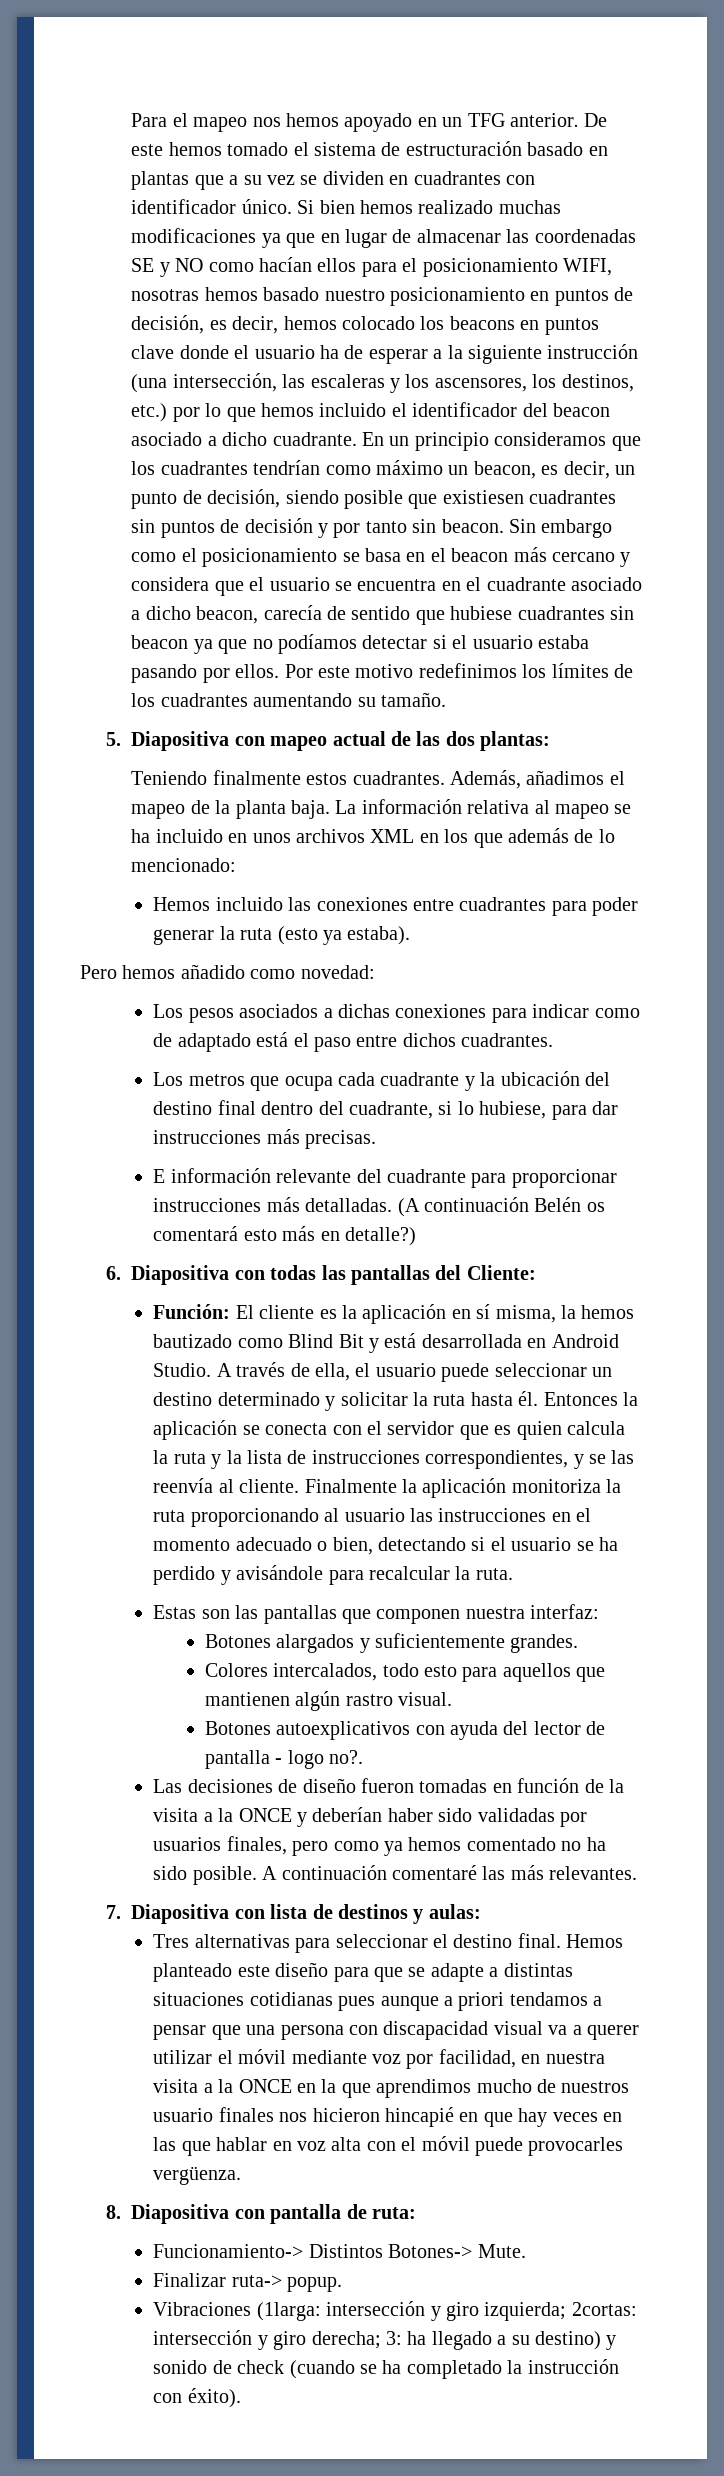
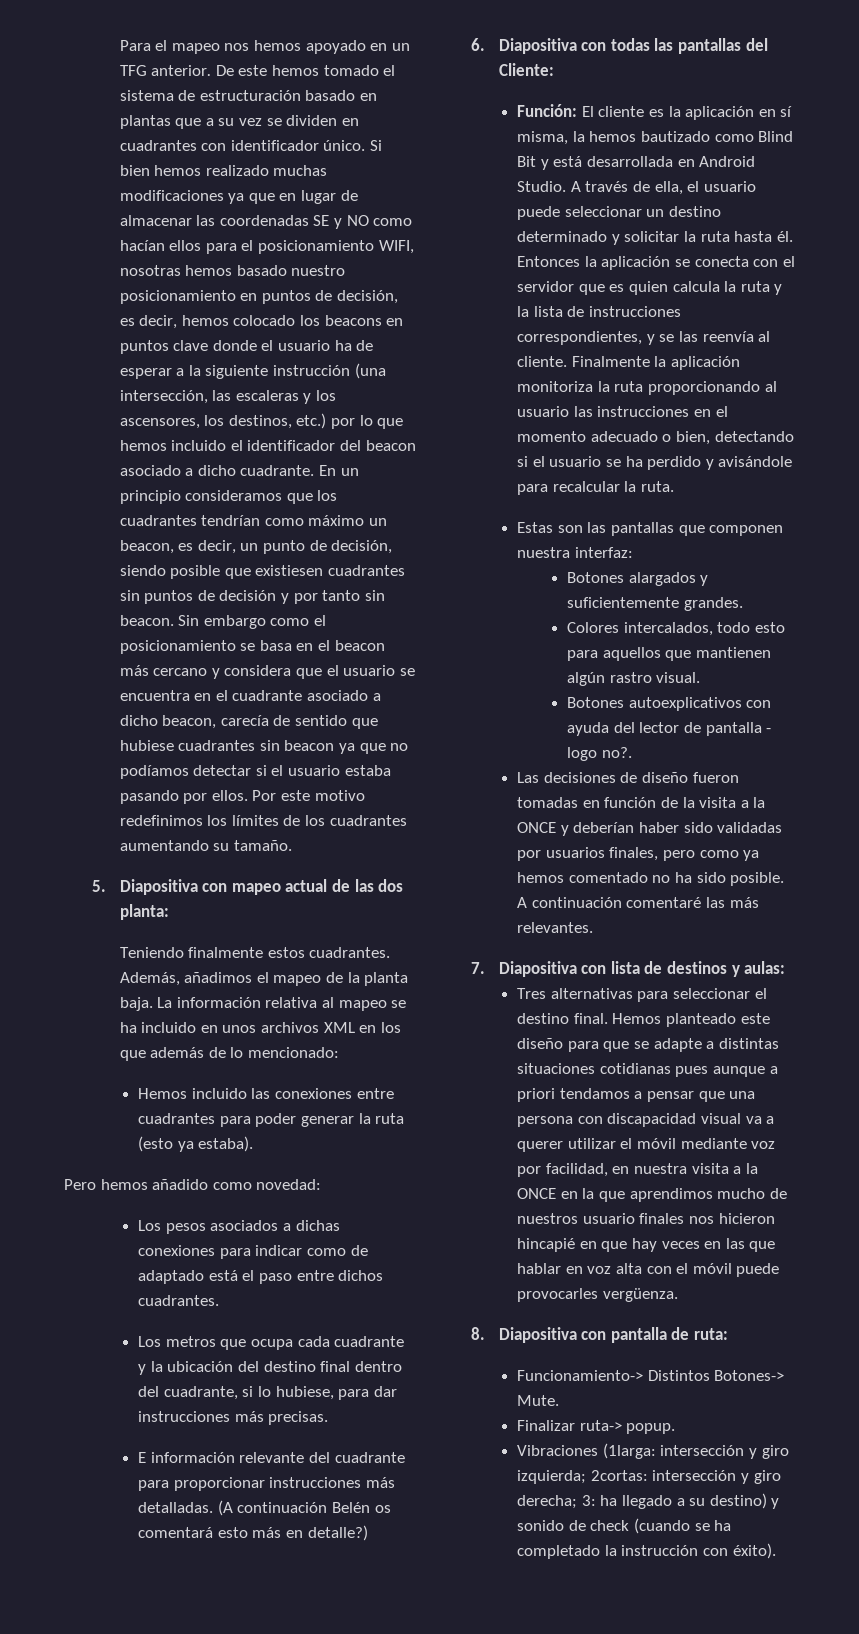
[480,731,551,751] plantas: -> [119,904,169,920] planta:

